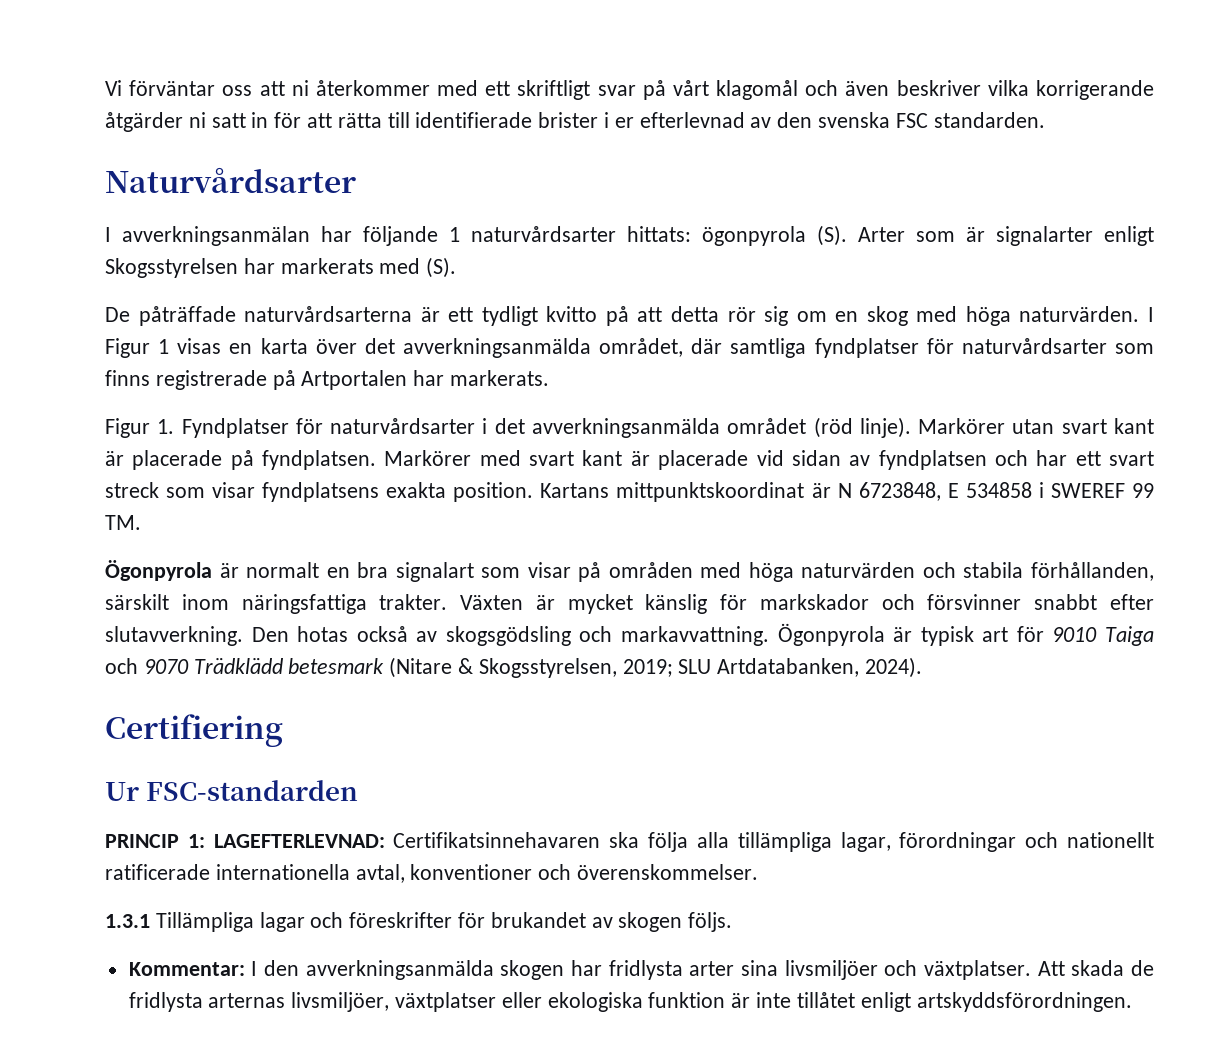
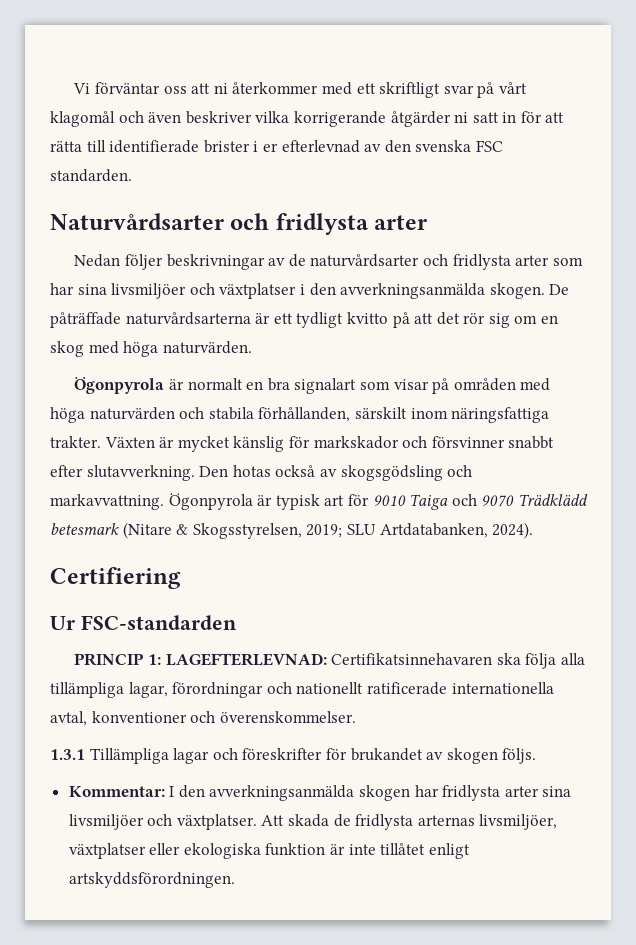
[105,225,1154,246] [105,257,457,278] // I avverkningsanmälan har följande 1 naturvårdsarter hittats: ögonpyrola (S). Arter som är signalarter enligt Skogsstyrelsen har markerats med (S). // -> [230,213,428,235] [74,254,583,270] [50,283,545,299] och fridlysta arter // Nedan följer beskrivningar av de naturvårdsarter och fridlysta arter som har sina livsmiljöer och växtplatser i den avverkningsanmälda skogen.
[670,306,719,322] detta -> [436,312,460,325] det
[1148,307,1154,322] [105,338,1154,358] [105,370,550,390] [105,417,1155,438] [105,450,1155,470] [105,482,1155,502] [105,515,141,530] I Figur 1 visas en karta över det avverkningsanmälda området, där samtliga fyndplatser för naturvårdsarter som finns registrerade på Artportalen har markerats. // Figur 1. Fyndplatser för naturvårdsarter i det avverkningsanmälda området (röd linje). Markörer utan svart kant är placerade på fyndplatsen. Markörer med svart kant är placerade vid sidan av fyndplatsen och har ett svart streck som visar fyndplatsens exakta position. Kartans mittpunktskoordinat är N 6723848, E 534858 i SWEREF 99 TM. -> (252, 347) none

